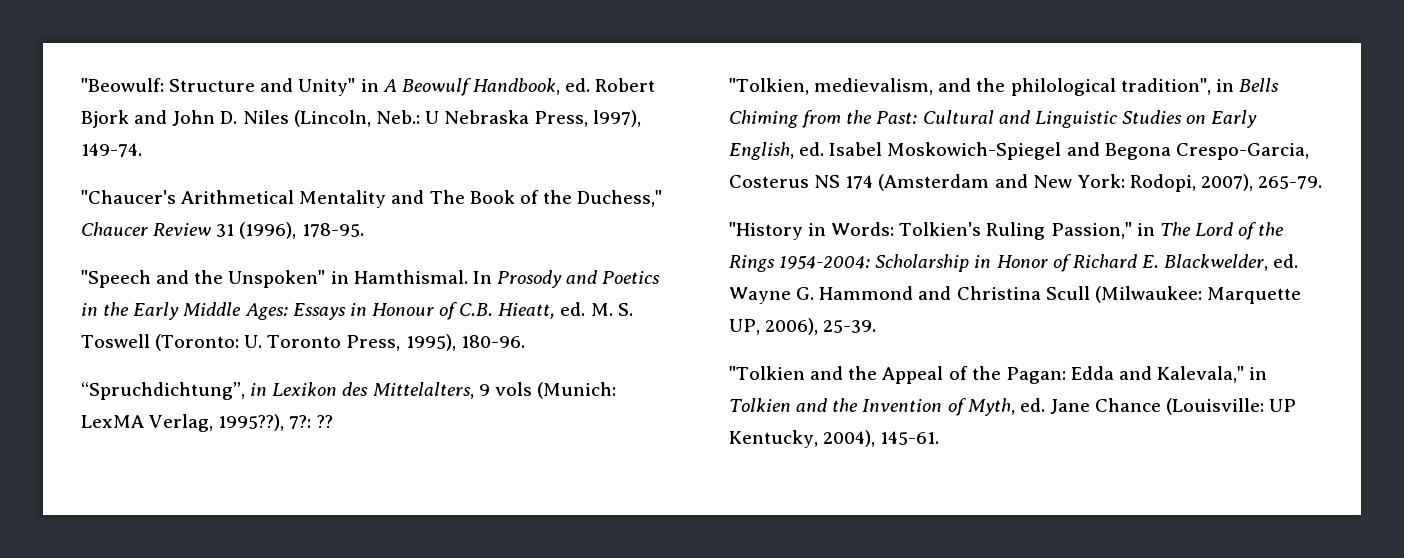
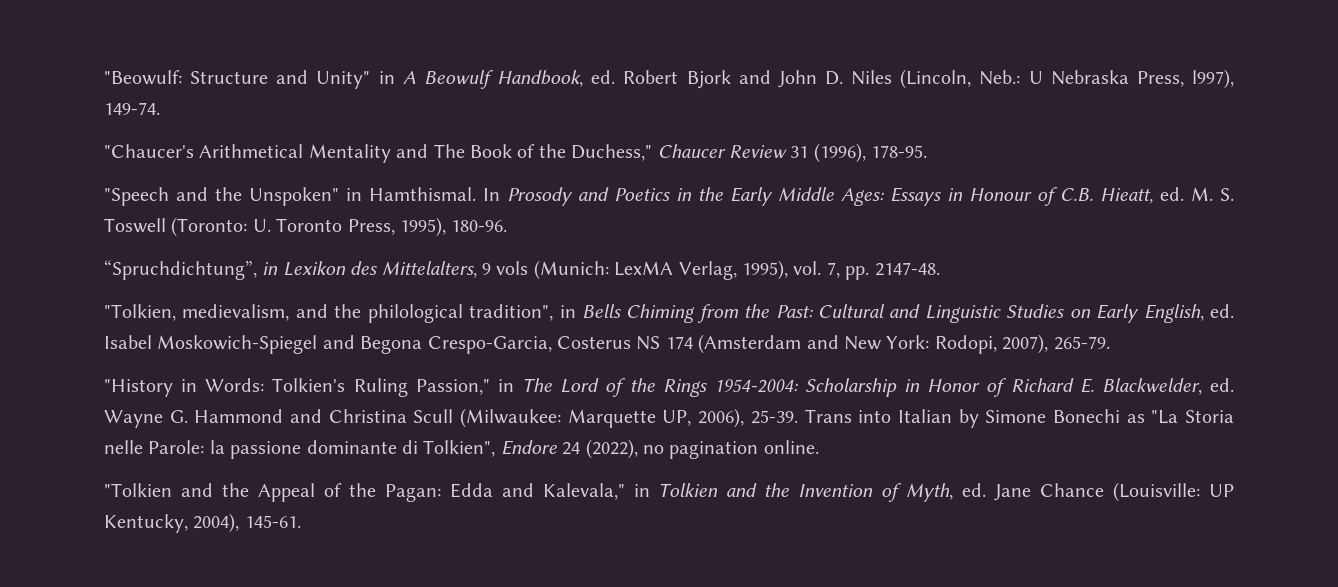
[218,414,333,431] 1995??), 7?: ?? -> [741,260,940,280] 1995), vol. 7, pp. 2147-48.
(877, 326) none -> [804,409,1235,428] [104,439,819,459] Trans into Italian by Simone Bonechi as "La Storia nelle Parole: la passione dominante di Tolkien", Endore 24 (2022), no pagination online.

